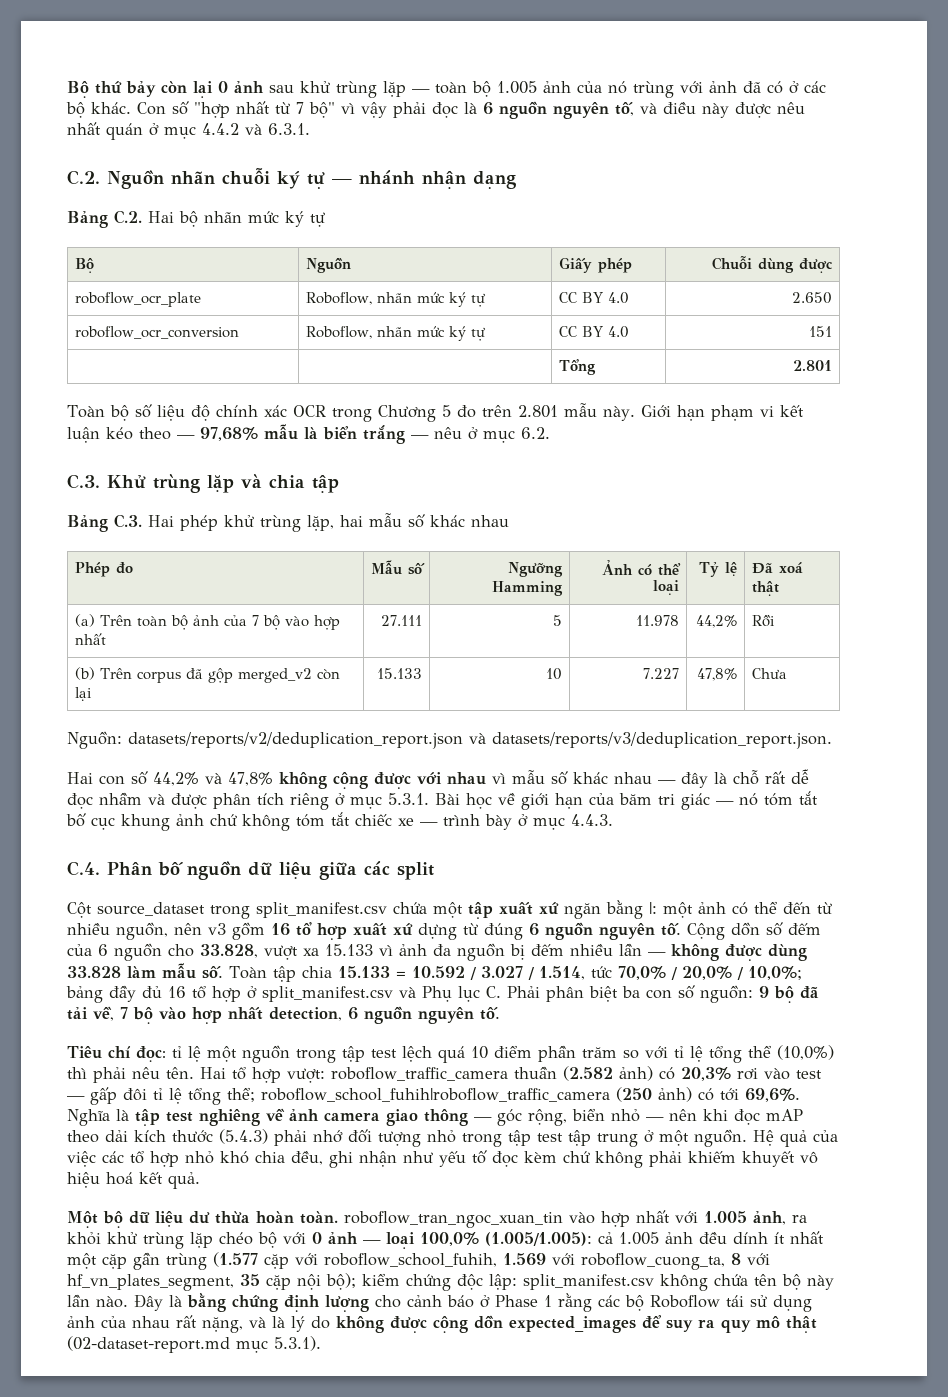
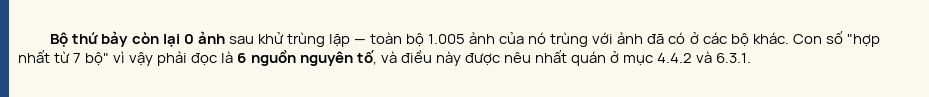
[67,168,516,189] [67,210,326,228] [74,258,94,273] [305,258,351,273] [558,257,632,273] [712,256,834,273] [74,292,201,307] [305,292,486,307] [558,292,629,304] [792,292,833,304] [74,326,239,339] [305,326,486,341] [558,326,629,338] [809,326,833,337] [558,359,596,375] [793,360,833,371] [67,403,804,422] [67,424,550,444] [67,474,339,493] [67,513,509,532] [74,562,133,577] [371,560,426,575] [508,562,564,577] [492,581,564,596] [602,560,682,576] [653,580,680,595] [699,562,738,577] [751,562,803,574] [751,581,779,596] [74,614,340,630] [74,633,106,645] [381,615,423,626] [553,615,563,626] [636,615,680,626] [696,615,738,628] [751,614,775,627] [74,667,340,683] [74,687,92,701] [377,668,423,679] [546,668,563,680] [643,668,680,679] [697,668,738,681] [751,668,787,679] [67,731,832,749] [67,769,809,789] [67,791,818,810] [66,812,613,831] [67,861,434,880] [67,900,833,919] [67,922,821,940] [67,943,807,961] [67,963,802,982] [66,985,819,1003] [67,1006,500,1024] [67,1045,834,1063] [67,1066,822,1083] [67,1087,800,1105] [67,1108,803,1126] [67,1129,838,1147] [67,1150,818,1168] [67,1172,200,1189] [67,1210,807,1228] [67,1231,824,1249] [67,1252,770,1270] [67,1273,834,1291] [67,1293,812,1312] [67,1315,817,1333] [67,1336,321,1353] // C.2. Nguồn nhãn chuỗi ký tự — nhánh nhận dạng // Bảng C.2. Hai bộ nhãn mức ký tự // Bộ | Nguồn | Giấy phép | Chuỗi dùng được // roboflow_ocr_plate | Roboflow, nhãn mức ký tự | CC BY 4.0 | 2.650 // roboflow_ocr_conversion | Roboflow, nhãn mức ký tự | CC BY 4.0 | 151 // | | Tổng | 2.801 // Toàn bộ số liệu độ chính xác OCR trong Chương 5 đo trên 2.801 mẫu này. Giới hạn phạm vi kết luận kéo theo — 97,68% mẫu là biển trắng — nêu ở mục 6.2. // C.3. Khử trùng lặp và chia tập // Bảng C.3. Hai phép khử trùng lặp, hai mẫu số khác nhau // Phép đo | Mẫu số | Ngưỡng Hamming | Ảnh có thể loại | Tỷ lệ | Đã xoá thật // (a) Trên toàn bộ ảnh của 7 bộ vào hợp nhất | 27.111 | 5 | 11.978 | 44,2% | Rồi // (b) Trên corpus đã gộp merged_v2 còn lại | 15.133 | 10 | 7.227 | 47,8% | Chưa // Nguồn: datasets/reports/v2/deduplication_report.json và datasets/reports/v3/deduplication_report.json. // Hai con số 44,2% và 47,8% không cộng được với nhau vì mẫu số khác nhau — đây là chỗ rất dễ đọc nhầm và được phân tích riêng ở mục 5.3.1. Bài học về giới hạn của băm tri giác — nó tóm tắt bố cục khung ảnh chứ không tóm tắt chiếc xe — trình bày ở mục 4.4.3. // C.4. Phân bố nguồn dữ liệu giữa các split // Cột source_dataset trong split_manifest.csv chứa một tập xuất xứ ngăn bằng |: một ảnh có thể đến từ nhiều nguồn, nên v3 gồm 16 tổ hợp xuất xứ dựng từ đúng 6 nguồn nguyên tố. Cộng dồn số đếm của 6 nguồn cho 33.828, vượt xa 15.133 vì ảnh đa nguồn bị đếm nhiều lần — không được dùng 33.828 làm mẫu số. Toàn tập chia 15.133 = 10.592 / 3.027 / 1.514, tức 70,0% / 20,0% / 10,0%; bảng đầy đủ 16 tổ hợp ở split_manifest.csv và Phụ lục C. Phải phân biệt ba con số nguồn: 9 bộ đã tải về, 7 bộ vào hợp nhất detection, 6 nguồn nguyên tố. // Tiêu chí đọc: tỉ lệ một nguồn trong tập test lệch quá 10 điểm phần trăm so với tỉ lệ tổng thể (10,0%) thì phải nêu tên. Hai tổ hợp vượt: roboflow_traffic_camera thuần (2.582 ảnh) có 20,3% rơi vào test — gấp đôi tỉ lệ tổng thể; roboflow_school_fuhih|roboflow_traffic_camera (250 ảnh) có tới 69,6%. Nghĩa là tập test nghiêng về ảnh camera giao thông — góc rộng, biển nhỏ — nên khi đọc mAP theo dải kích thước (5.4.3) phải nhớ đối tượng nhỏ trong tập test tập trung ở một nguồn. Hệ quả của việc các tổ hợp nhỏ khó chia đều, ghi nhận như yếu tố đọc kèm chứ không phải khiếm khuyết vô hiệu hoá kết quả. // Một bộ dữ liệu dư thừa hoàn toàn. roboflow_tran_ngoc_xuan_tin vào hợp nhất với 1.005 ảnh, ra khỏi khử trùng lặp chéo bộ với 0 ảnh — loại 100,0% (1.005/1.005): cả 1.005 ảnh đều dính ít nhất một cặp gần trùng (1.577 cặp với roboflow_school_fuhih, 1.569 với roboflow_cuong_ta, 8 với hf_vn_plates_segment, 35 cặp nội bộ); kiểm chứng độc lập: split_manifest.csv không chứa tên bộ này lần nào. Đây là bằng chứng định lượng cho cảnh báo ở Phase 1 rằng các bộ Roboflow tái sử dụng ảnh của nhau rất nặng, và là lý do không được cộng dồn expected_images để suy ra quy mô thật (02-dataset-report.md mục 5.3.1). -> (752, 58) none

